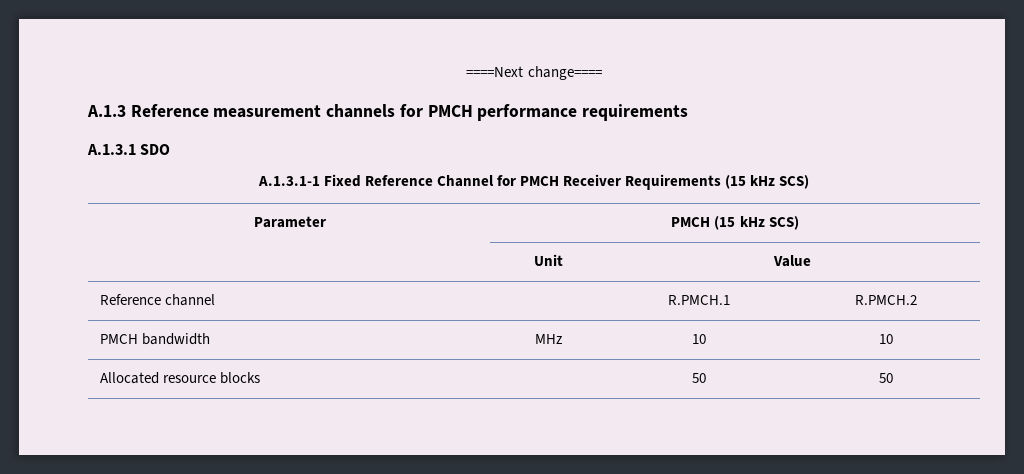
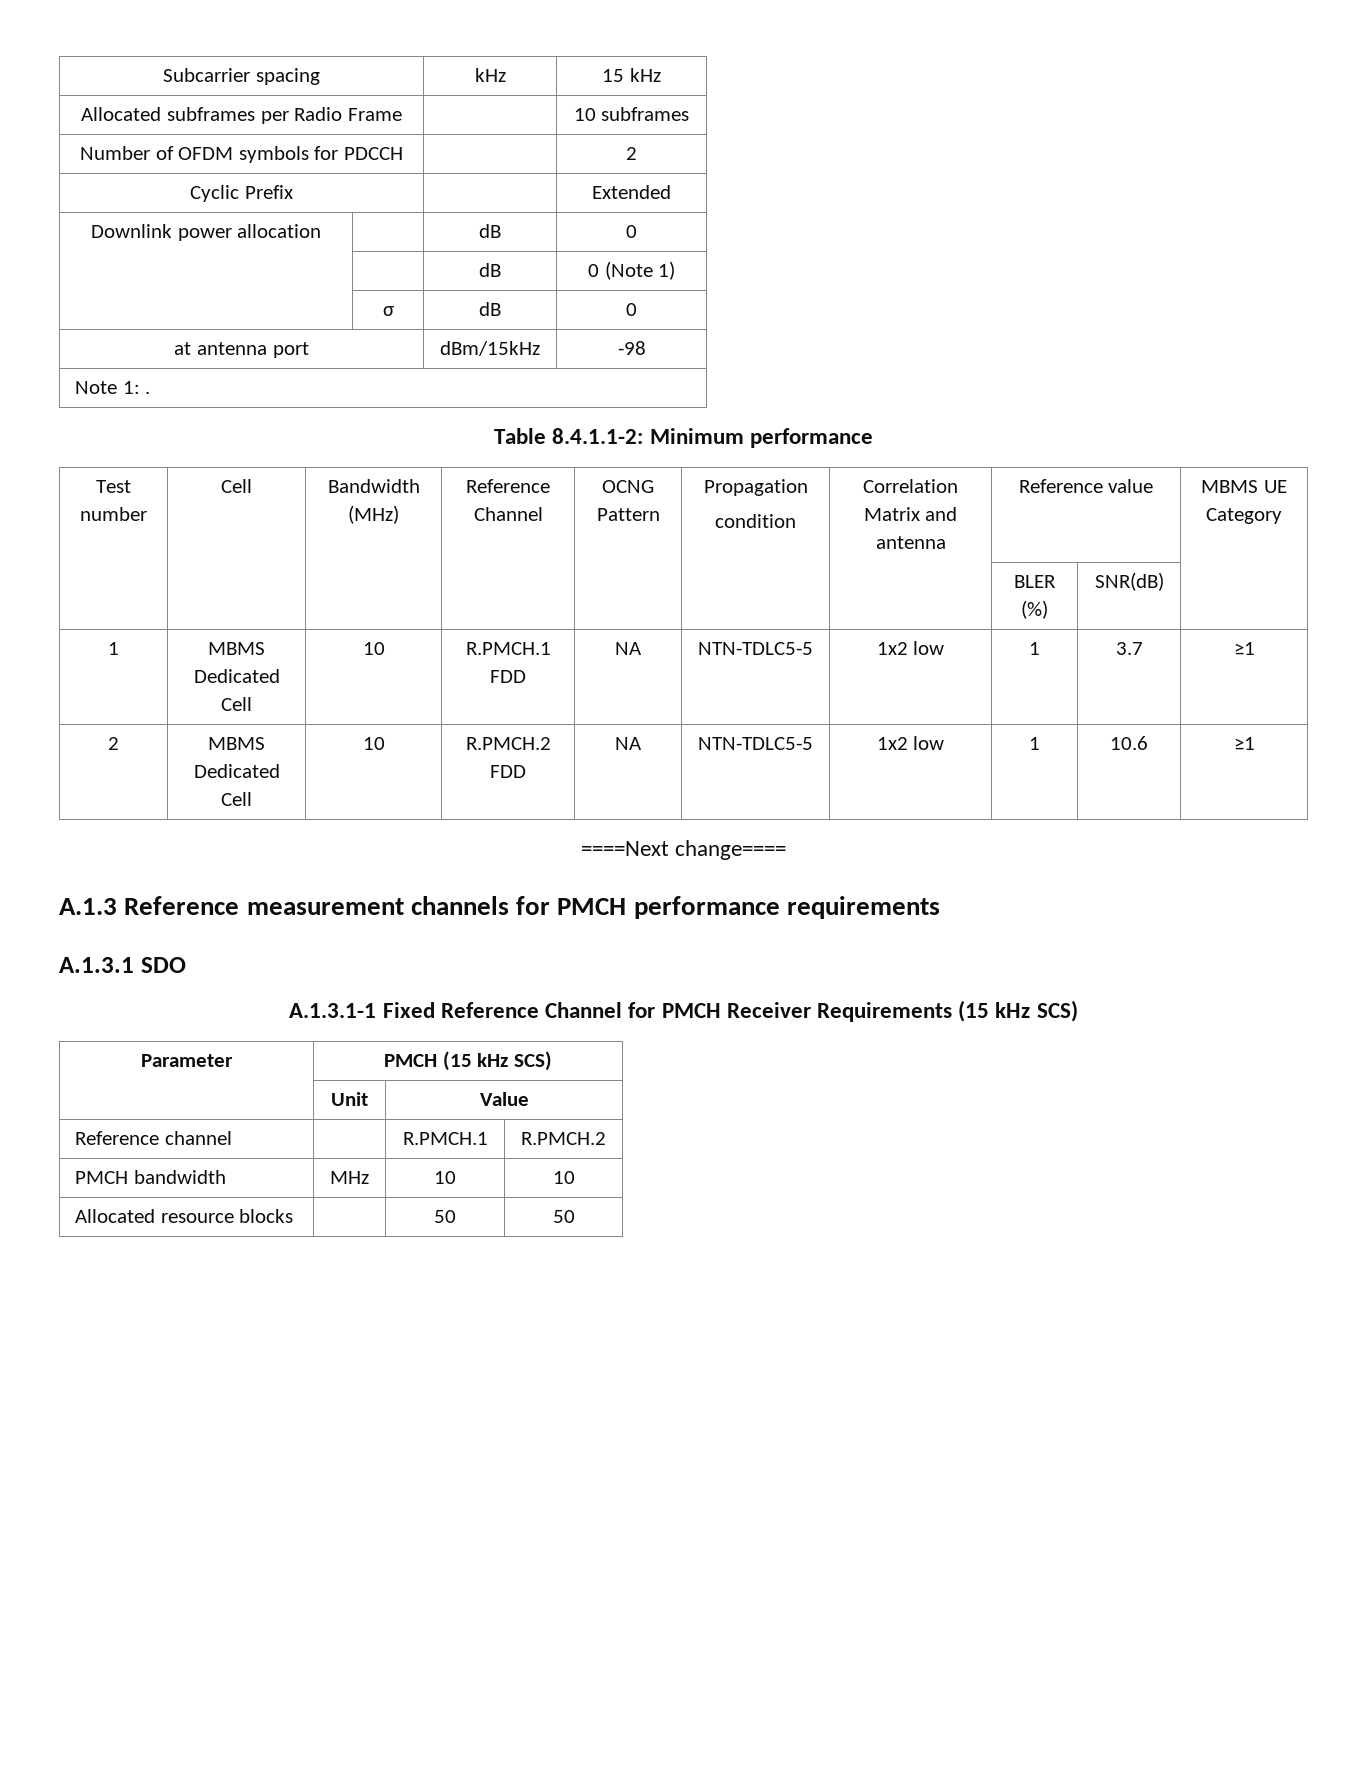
(466, 71) none -> [163,68,320,85] [474,68,506,82] [602,68,661,82] [81,107,402,124] [573,107,690,121] [80,146,403,163] [625,147,637,160] [190,185,293,202] [591,185,671,199] [90,224,322,241] [479,224,501,238] [625,225,637,238] [479,263,501,277] [587,261,676,280] [382,306,394,316] [479,302,501,316] [625,303,637,316] [174,342,309,358] [440,341,540,356] [617,341,646,355] [75,381,151,394] [494,428,873,448] [96,480,131,493] [80,507,147,521] [221,479,252,493] [327,479,420,493] [348,505,399,524] [466,479,550,493] [473,507,543,521] [601,480,654,493] [596,508,660,521] [703,479,808,496] [714,514,796,528] [862,479,958,493] [863,507,958,521] [875,536,946,549] [1018,479,1154,493] [1201,480,1287,493] [1206,508,1282,524] [1014,575,1056,588] [1021,600,1048,619] [1094,572,1164,591] [108,642,119,655] [208,642,265,655] [193,669,280,683] [221,697,252,711] [362,642,385,655] [465,642,551,655] [490,670,526,683] [614,642,642,655] [697,642,813,655] [876,641,945,655] [1029,642,1040,655] [1115,642,1143,655] [1233,642,1255,655] [108,737,119,750] [208,737,265,750] [193,764,280,778] [221,792,252,806] [362,737,385,750] [465,737,551,750] [490,765,526,778] [614,737,642,750] [697,737,813,750] [876,736,945,750] [1029,737,1040,750] [1110,736,1148,750] [1233,737,1255,750] Subcarrier spacing | kHz | 15 kHz // Allocated subframes per Radio Frame | | 10 subframes // Number of OFDM symbols for PDCCH | | 2 // Cyclic Prefix | | Extended // Downlink power allocation | | dB | 0 // | | dB | 0 (Note 1) // | σ | dB | 0 // at antenna port | dBm/15kHz | -98 // Note 1: . // Table 8.4.1.1-2: Minimum performance // Test number | Cell | Bandwidth (MHz) | Reference Channel | OCNG Pattern | Propagation // condition | Correlation Matrix and antenna | Reference value | MBMS UE Category // | | | | | | | BLER (%) | SNR(dB) | // 1 | MBMS Dedicated Cell | 10 | R.PMCH.1 FDD | NA | NTN-TDLC5-5 | 1x2 low | 1 | 3.7 | ≥1 // 2 | MBMS Dedicated Cell | 10 | R.PMCH.2 FDD | NA | NTN-TDLC5-5 | 1x2 low | 1 | 10.6 | ≥1 //

